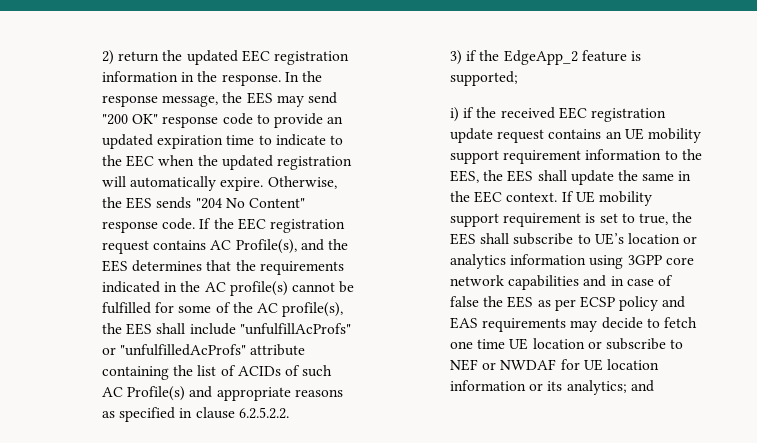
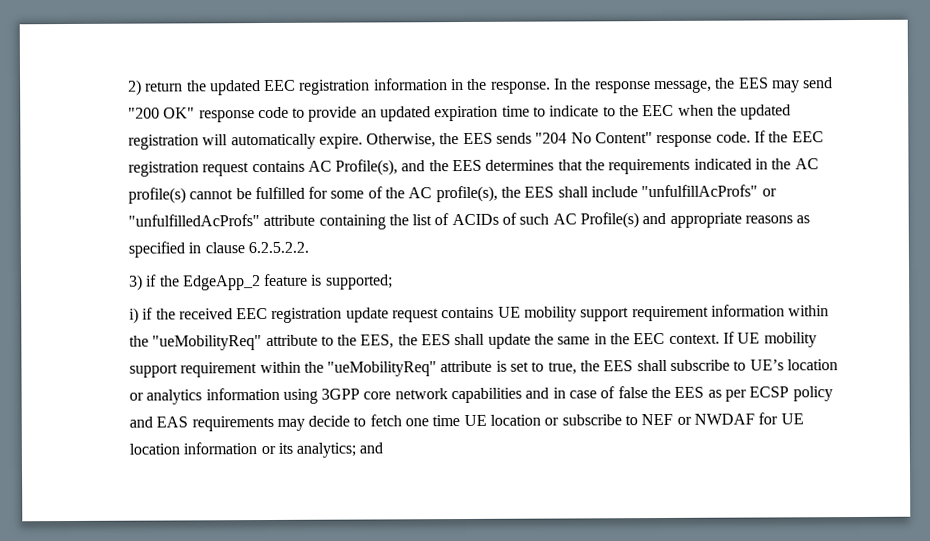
[605,131,622,139] an -> (495, 312) none
(662, 154) none -> [788,305,830,317] [128,334,318,351] within the "ueMobilityReq" attribute
(582, 220) none -> [259,360,493,377] within the "ueMobilityReq" attribute

